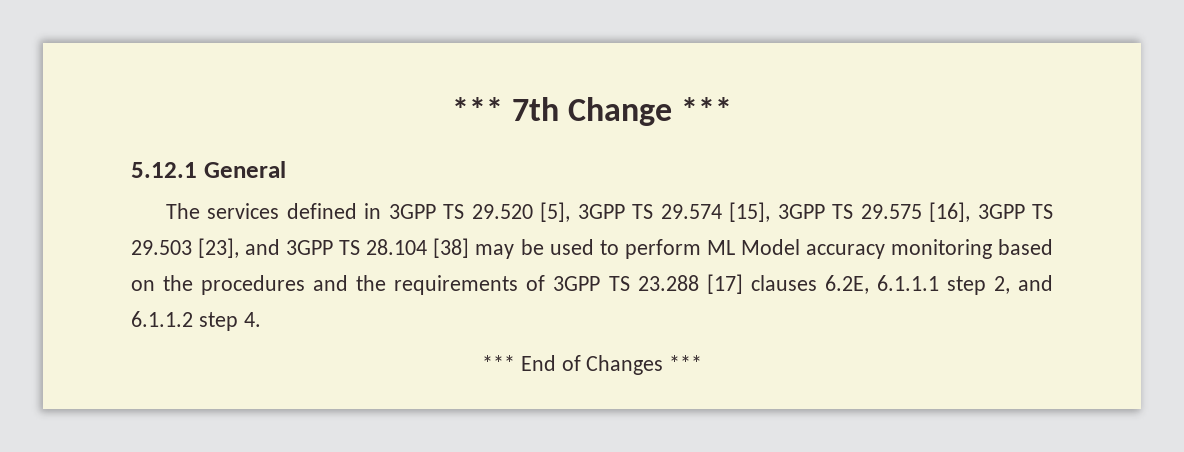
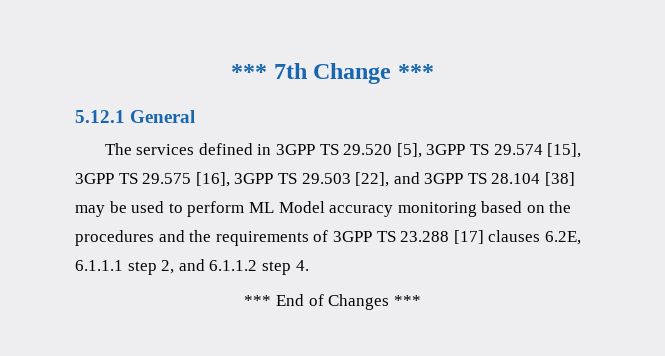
[198,238,240,258] [23], -> [355,172,390,187] [22],

